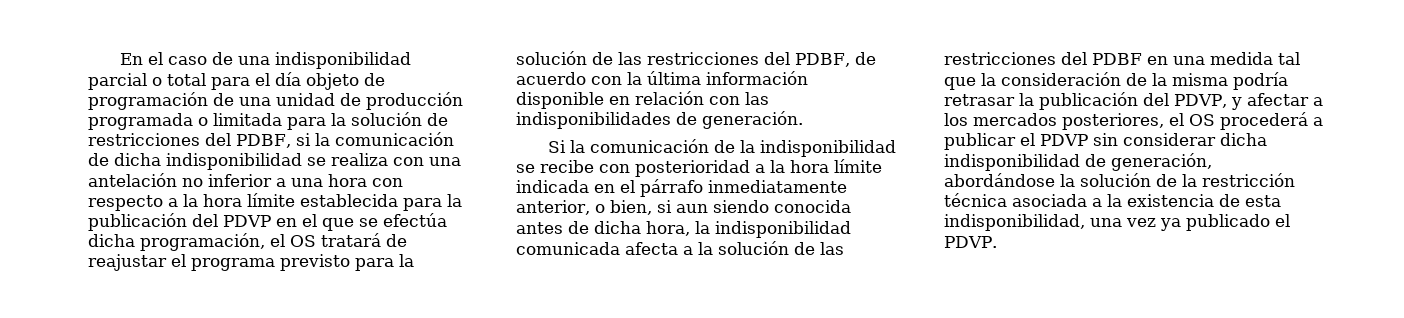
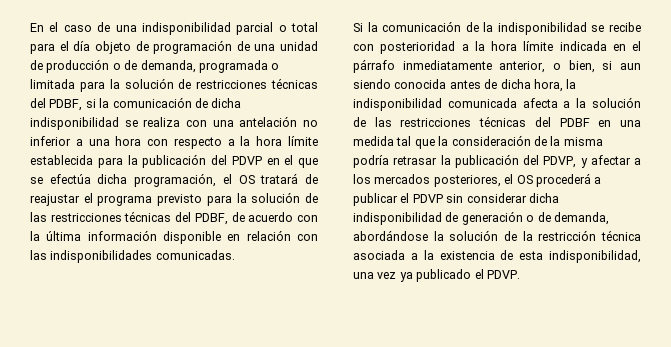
(463, 101) none -> [112,60,196,73] o de demanda,
(200, 139) none -> [271,78,318,89] técnicas
(759, 58) none -> [124,211,172,222] técnicas
[676,111,803,129] de generación. -> [155,250,235,260] comunicadas.
(1056, 58) none -> [479,116,527,127] técnicas
[1111,153,1212,171] generación, -> [461,211,609,225] generación o de demanda,

